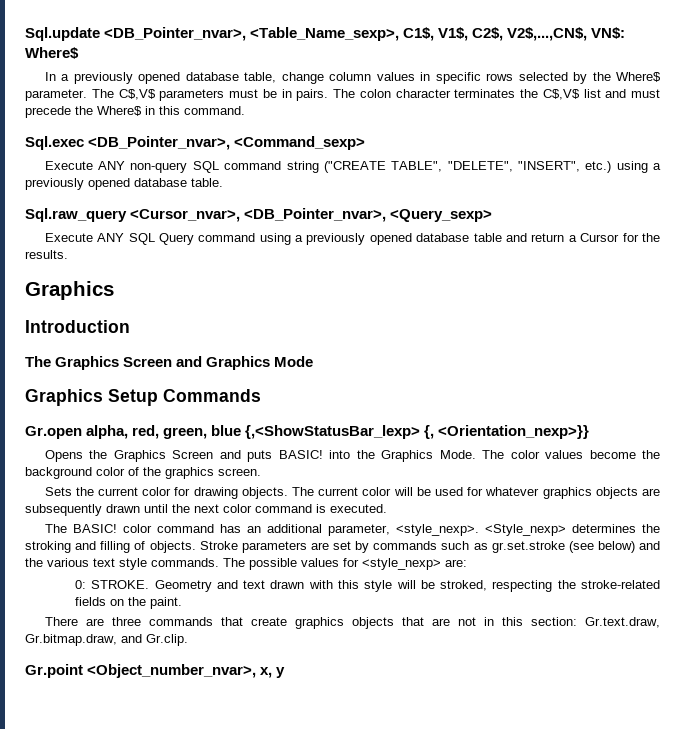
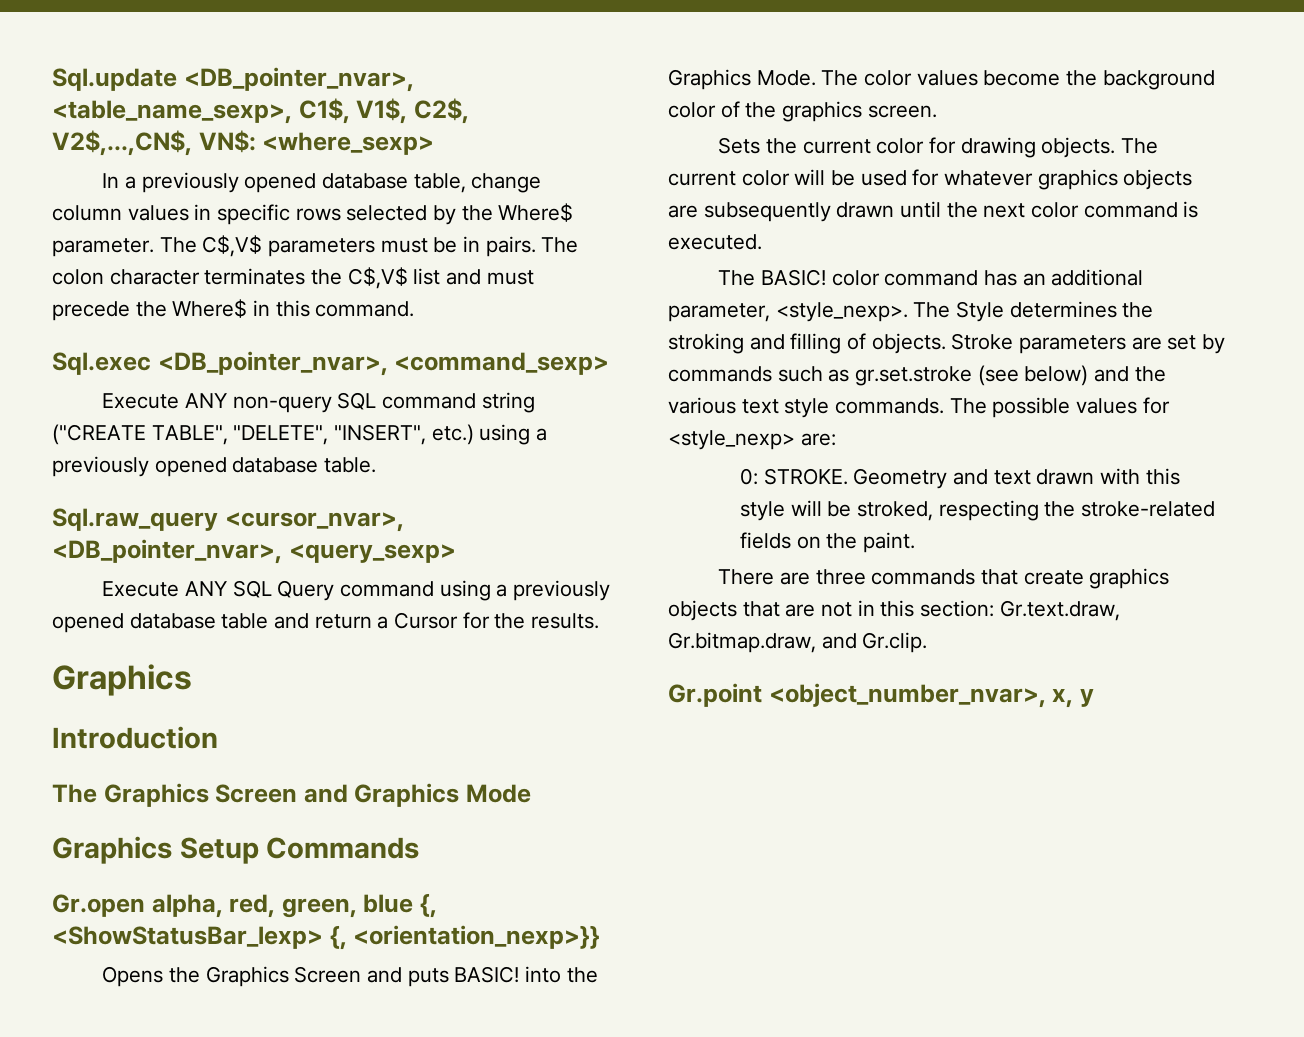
[104,27,400,41] <DB_Pointer_nvar>, <Table_Name_sexp>, -> [183,67,414,92] [52,100,292,124] <DB_pointer_nvar>, <table_name_sexp>,
[25,47,79,59] Where$ -> [262,132,435,155] <where_sexp>
[88,136,366,150] <DB_Pointer_nvar>, <Command_sexp> -> [157,351,610,376] <DB_pointer_nvar>, <command_sexp>
[130,208,493,222] <Cursor_nvar>, <DB_Pointer_nvar>, <Query_sexp> -> [224,512,404,532] [52,539,456,564] <cursor_nvar>, <DB_pointer_nvar>, <query_sexp>
[245,425,590,439] {,<ShowStatusBar_lexp> {, <Orientation_nexp>}} -> [420,893,438,918] [52,925,601,950] {, <ShowStatusBar_lexp> {, <orientation_nexp>}}
[484,524,566,536] <Style_nexp> -> [913,301,1005,322] The Style
[87,664,257,678] <Object_number_nvar>, -> [768,683,1046,708] <object_number_nvar>,

